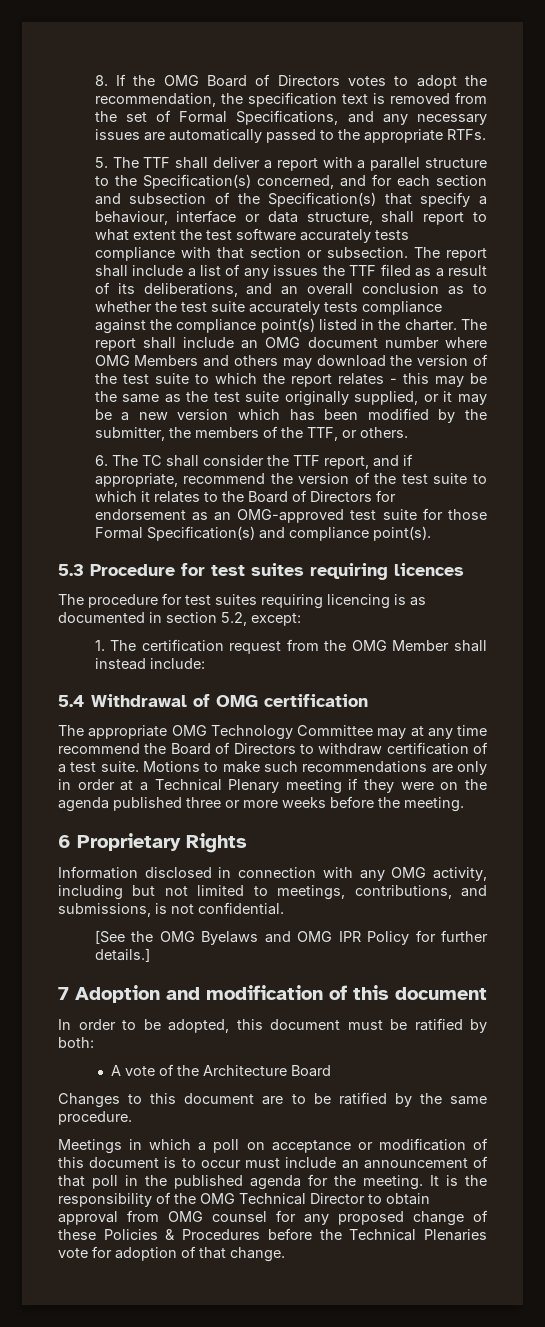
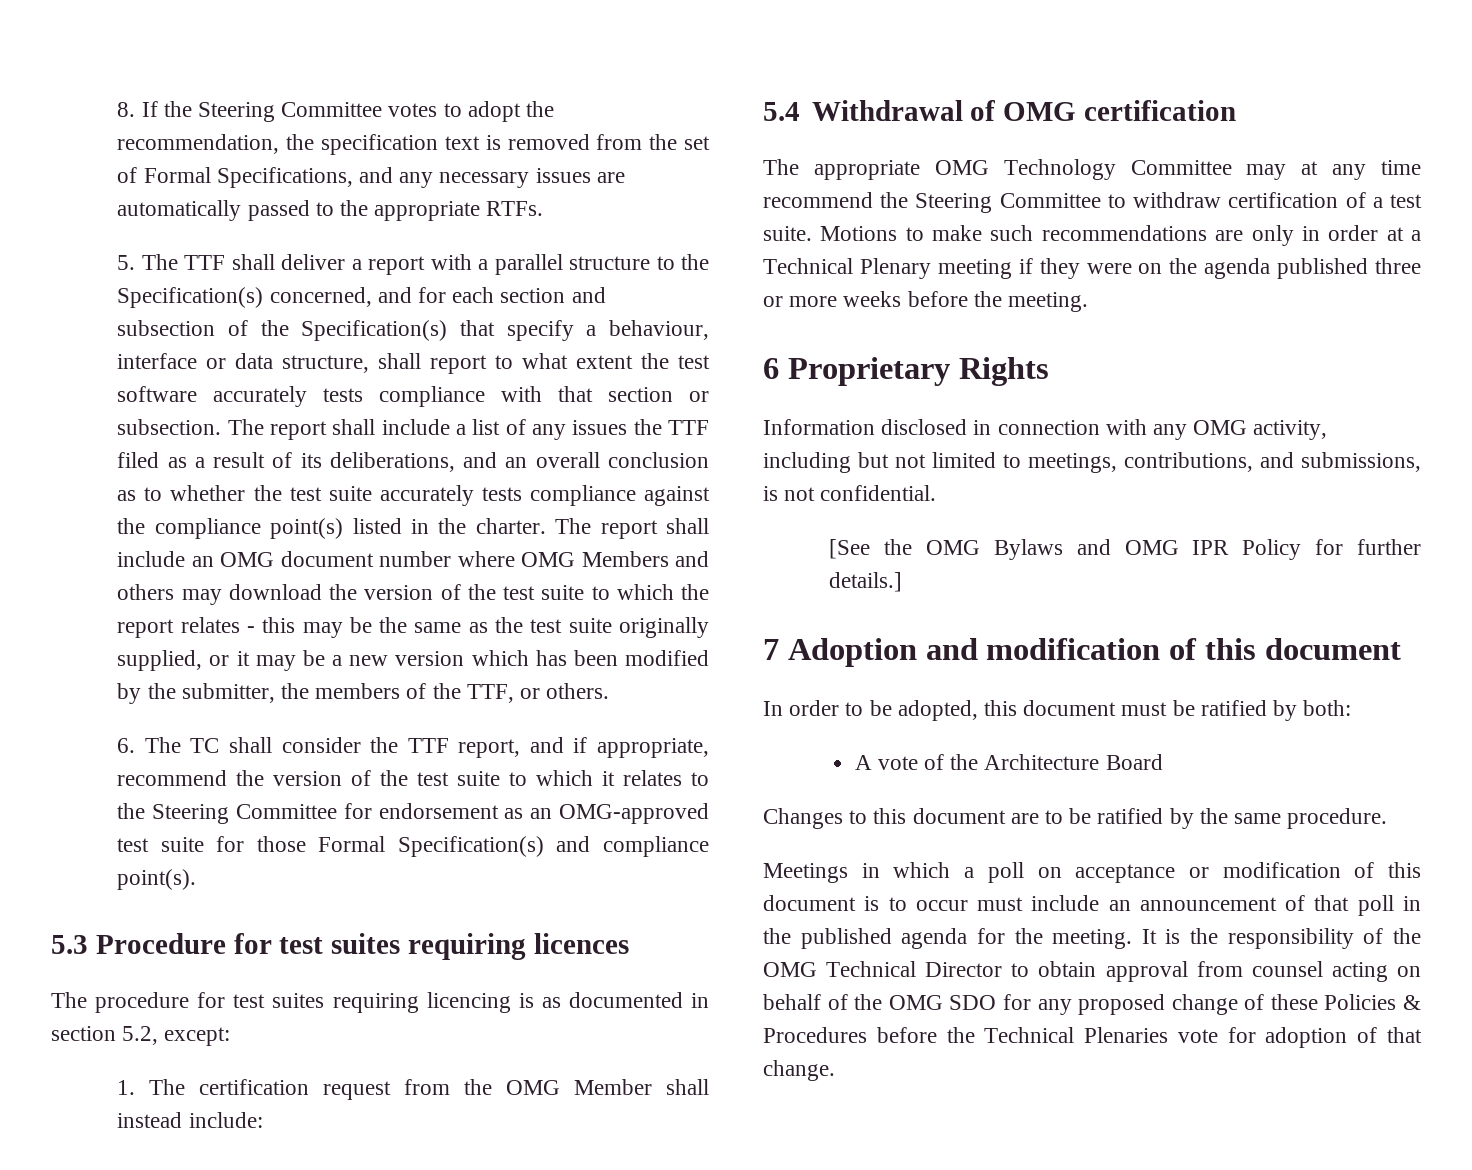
[163,74,340,87] OMG Board of Directors -> [197,102,383,122] Steering Committee
[247,490,372,503] Board of Directors -> [152,804,337,824] Steering Committee
[170,742,296,755] Board of Directors -> [915,193,1101,213] Steering Committee
[201,931,259,945] Byelaws -> [993,539,1063,560] Bylaws
[168,1211,267,1222] OMG counsel -> [1251,961,1421,982] [763,994,997,1010] counsel acting on behalf of the OMG SDO

